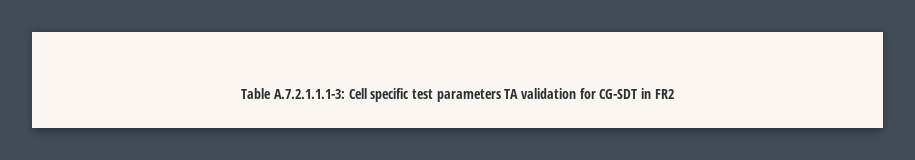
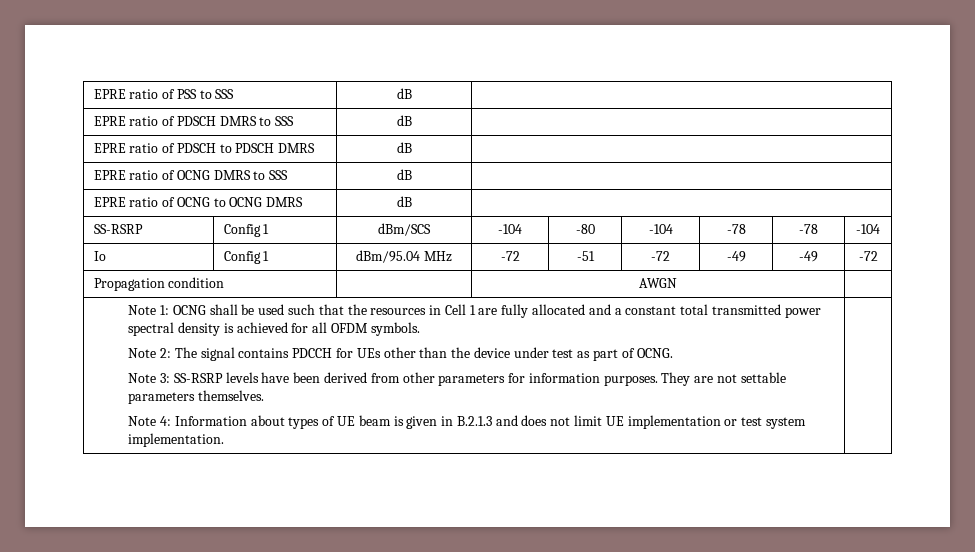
[241,88,674,102] Table A.7.2.1.1.1-3: Cell specific test parameters TA validation for CG-SDT in FR2 -> [93,89,235,99] [396,88,412,99] [93,116,295,126] [396,115,412,126] [93,143,316,153] [396,142,412,153] [93,170,289,180] [396,169,412,180] [93,197,304,207] [396,196,412,207] [93,224,143,234] [223,224,270,237] [378,223,431,236] [498,224,522,234] [575,224,595,234] [648,224,673,234] [726,224,746,234] [799,224,818,234] [856,224,880,234] [93,251,106,261] [223,251,270,264] [356,250,452,263] [500,251,520,261] [576,251,595,261] [651,251,670,261] [726,251,746,262] [799,251,818,262] [858,251,878,261] [93,277,225,291] [639,278,677,288] [128,304,821,318] [128,322,420,336] [128,347,673,361] [128,372,786,386] [128,390,265,404] [128,415,806,429] [128,433,225,447] EPRE ratio of PSS to SSS | dB | // EPRE ratio of PDSCH DMRS to SSS | dB | // EPRE ratio of PDSCH to PDSCH DMRS | dB | // EPRE ratio of OCNG DMRS to SSS | dB | // EPRE ratio of OCNG to OCNG DMRS | dB | // SS-RSRP | Config 1 | dBm/SCS | -104 | -80 | -104 | -78 | -78 | -104 // Io | Config 1 | dBm/95.04 MHz | -72 | -51 | -72 | -49 | -49 | -72 // Propagation condition | | AWGN | // Note 1: OCNG shall be used such that the resources in Cell 1 are fully allocated and a constant total transmitted power spectral density is achieved for all OFDM symbols. // Note 2: The signal contains PDCCH for UEs other than the device under test as part of OCNG. // Note 3: SS-RSRP levels have been derived from other parameters for information purposes. They are not settable parameters themselves. // Note 4: Information about types of UE beam is given in B.2.1.3 and does not limit UE implementation or test system implementation. |

